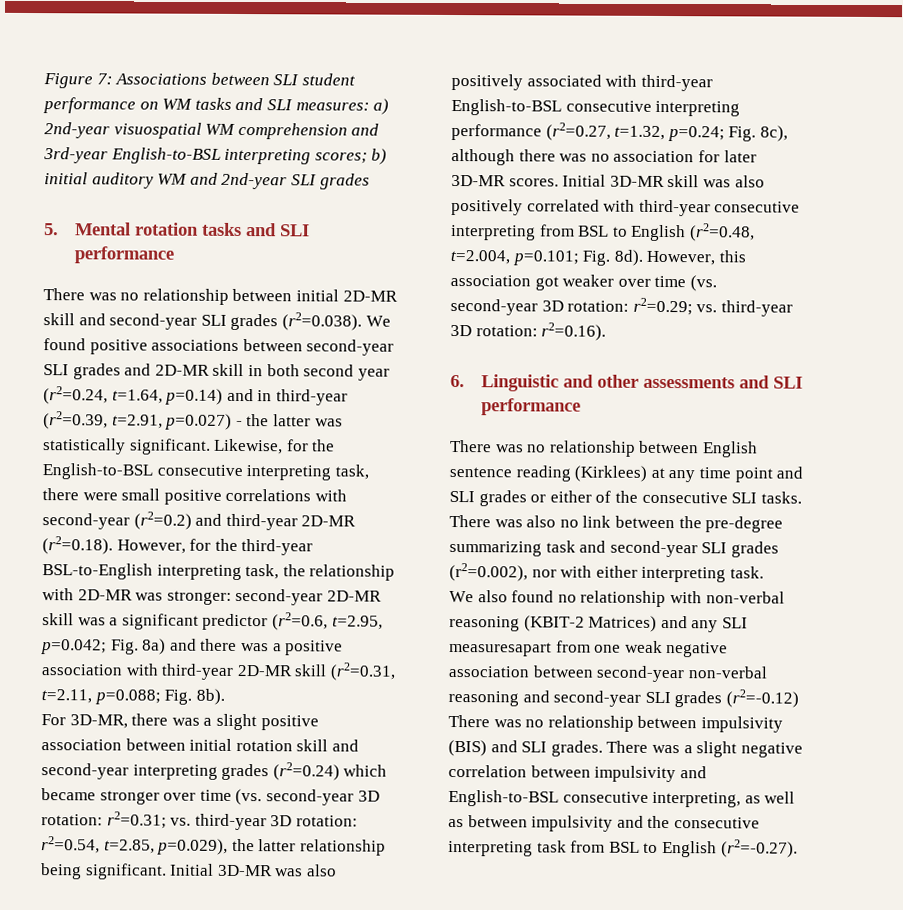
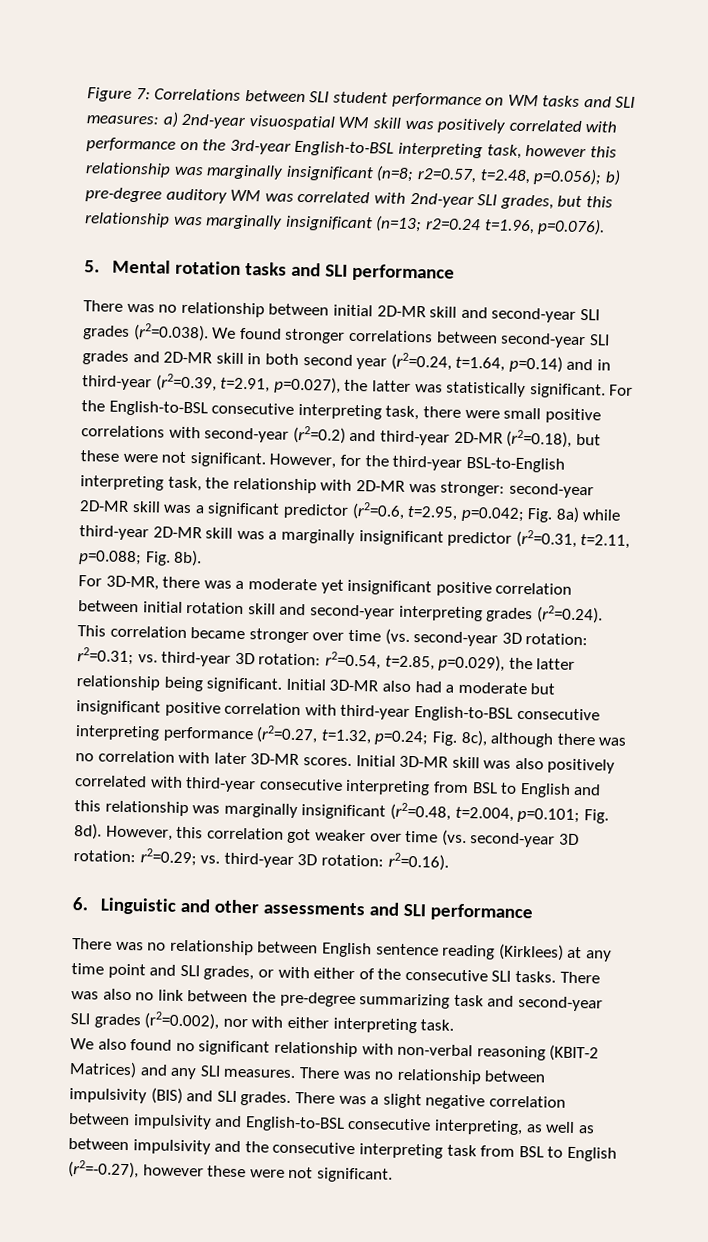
[115,73,208,85] Associations -> [154,88,242,101] Correlations
[237,122,380,140] [43,147,388,165] [44,172,370,190] comprehension and 3rd-year English-to-BSL interpreting scores; b) initial auditory WM and 2nd-year SLI grades -> [372,117,618,134] [86,137,617,159] [85,162,621,186] [85,187,613,210] [84,212,606,236] skill was positively correlated with performance on the 3rd-year English-to-BSL interpreting task, however this relationship was marginally insignificant (n=8; r2=0.57, t=2.48, p=0.056); b) pre-degree auditory WM was correlated with 2nd-year SLI grades, but this relationship was marginally insignificant (n=13; r2=0.24 t=1.96, p=0.076).
[89,339,240,355] positive associations -> [284,328,433,344] stronger correlations
[165,413,243,430] p=0.027) - -> [273,376,341,394] p=0.027),
[214,438,309,455] Likewise, for -> [609,384,634,396] For
[42,536,113,555] (r2=0.18). -> [506,429,601,448] [80,450,266,468] (r2=0.18), but these were not significant.
[169,638,344,656] [41,663,328,680] and there was a positive association with third-year 2D-MR skill -> [582,509,622,521] [79,525,513,547] while third-year 2D-MR skill was a marginally insignificant predictor
[215,713,319,731] [41,739,122,751] slight positive association -> [247,578,573,597] moderate yet insignificant positive correlation
[272,762,388,781] (r2=0.24) which -> [536,605,603,624] [77,625,187,639] (r2=0.24). This correlation
[275,864,337,877] [451,73,602,91] was also positively associated -> [381,680,556,695] [76,700,302,717] also had a moderate but insignificant positive correlation
[613,150,720,163] association for -> [97,750,211,764] correlation with
(687, 233) none -> [573,783,602,796] [74,800,387,820] and this relationship was marginally insignificant
[450,274,531,287] association -> [206,827,284,840] correlation
[478,490,547,507] grades or -> [203,965,310,981] grades, or with
(577, 598) none -> [198,1040,271,1056] significant
[449,640,729,658] [448,665,768,683] [448,689,799,708] measuresapart from one weak negative association between second-year non-verbal reasoning and second-year SLI grades (r2=-0.12) -> [223,1068,296,1079] measures.
[720,839,798,858] (r2=-0.27). -> [68,1160,393,1183] (r2=-0.27), however these were not significant.

